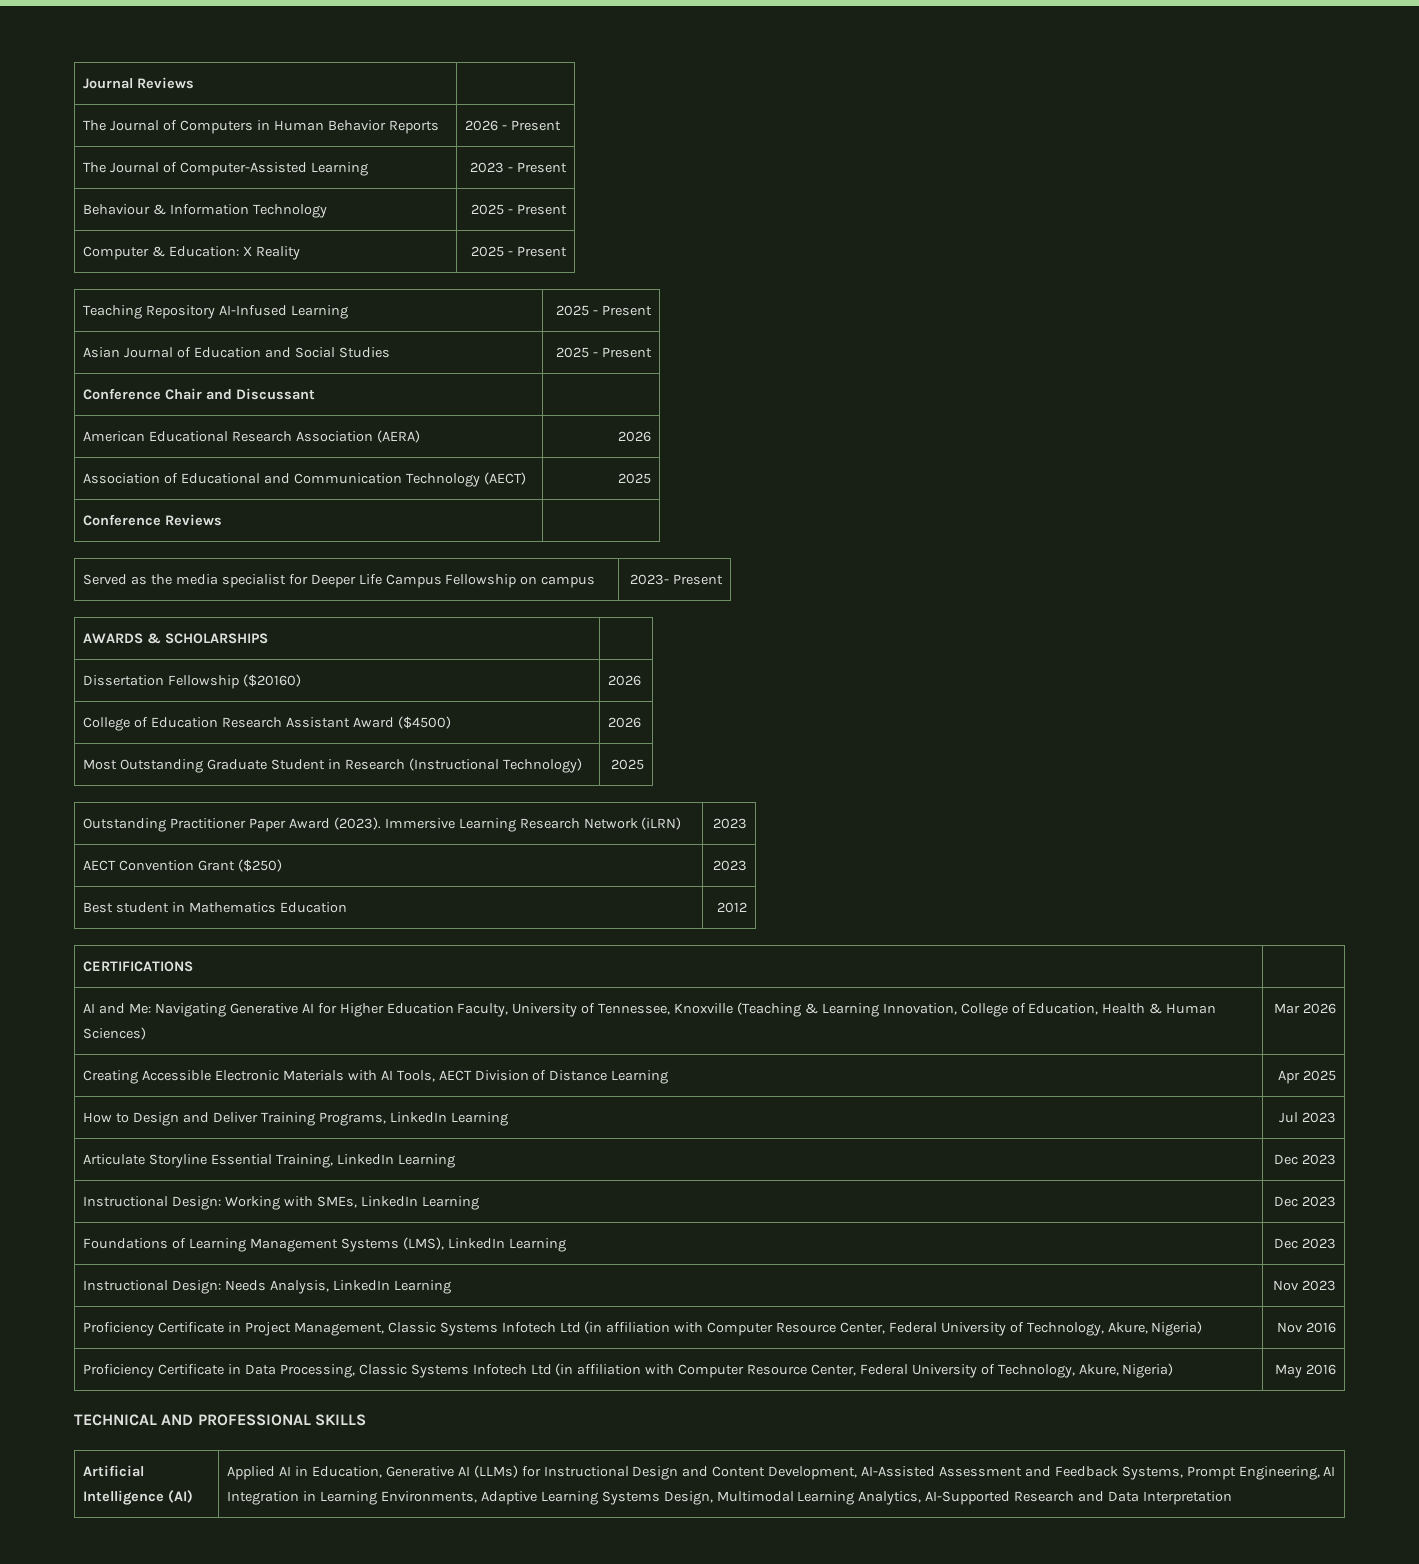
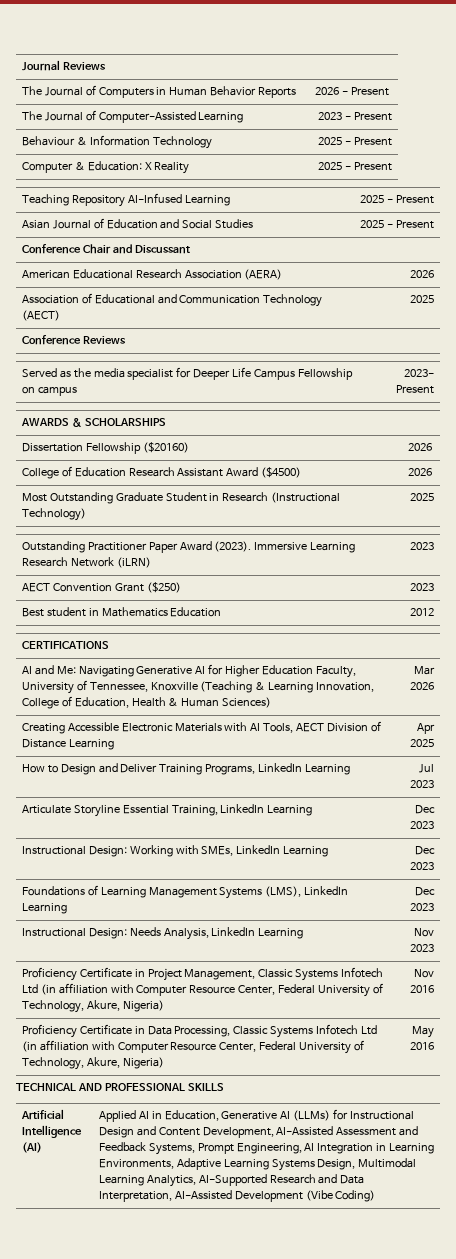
[1142,1491,1232,1505] Interpretation -> [98,1190,376,1202] Interpretation, AI-Assisted Development (Vibe Coding)

